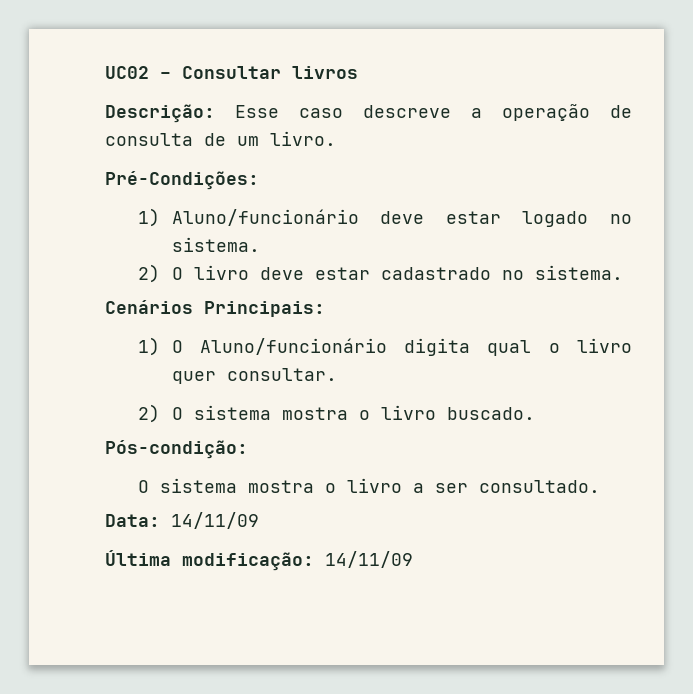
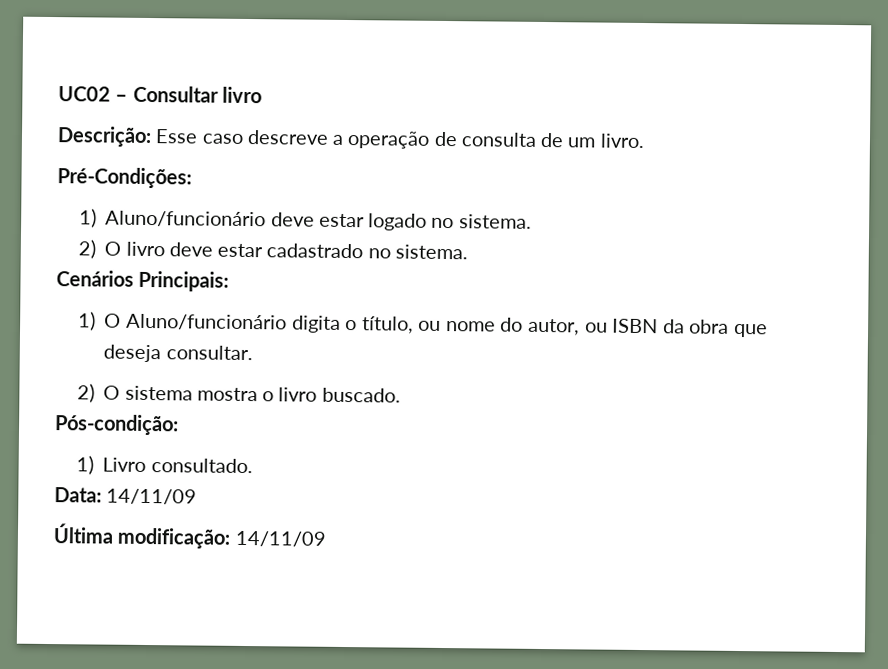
[292,66,358,79] livros -> [221,86,262,104] livro
[487,338,632,356] [171,371,216,384] qual o livro quer -> [345,316,768,338] [103,344,162,363] o título, ou nome do autor, ou ISBN da obra que deseja
[138,478,469,493] O sistema mostra o livro a ser -> [75,455,147,475] 1) Livro

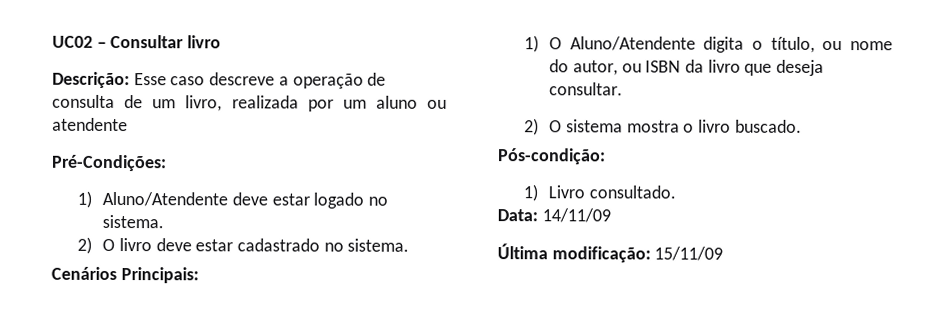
[599,133,645,149] livro. -> [185,95,447,112] [52,117,128,132] livro, realizada por um aluno ou atendente
[105,210,267,228] Aluno/funcionário -> [102,191,229,207] Aluno/Atendente
[125,313,287,331] Aluno/funcionário -> [569,36,696,51] Aluno/Atendente
[689,319,730,334] obra -> [707,59,741,73] livro
[234,530,326,547] 14/11/09 -> [654,246,724,261] 15/11/09

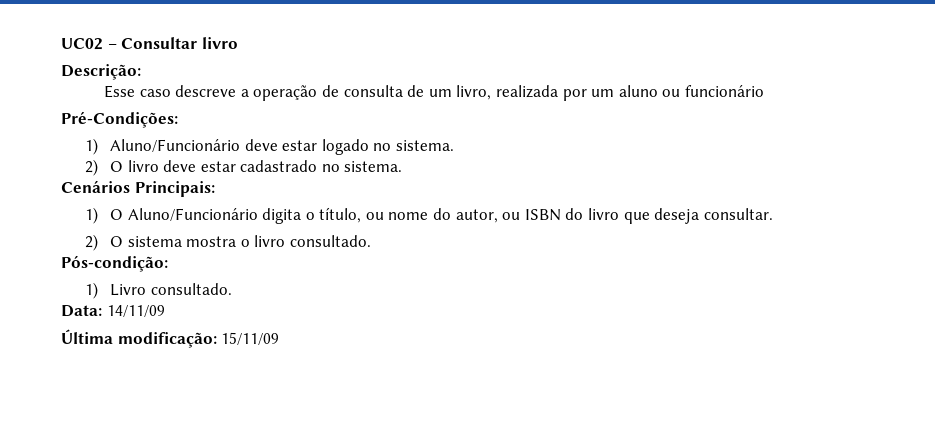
(130, 80) none -> (141, 72) //
[52,117,128,132] atendente -> [684,85,764,97] funcionário
[102,191,229,207] Aluno/Atendente -> [109,139,240,152] Aluno/Funcionário
[569,36,696,51] Aluno/Atendente -> [127,208,258,221] Aluno/Funcionário
[684,59,704,73] da -> [565,208,584,220] do
[734,119,802,133] buscado. -> [289,235,371,247] consultado.

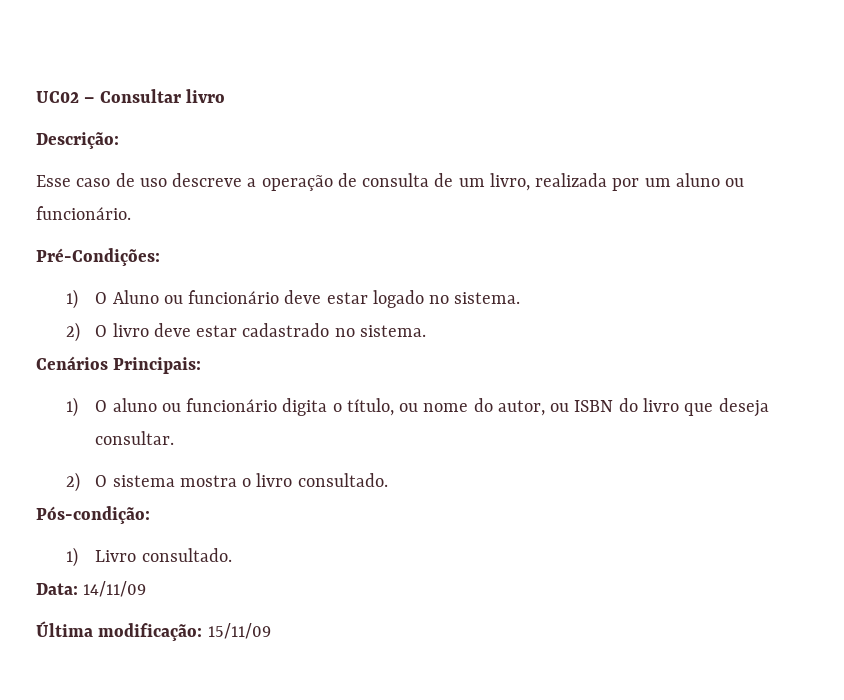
(171, 93) none -> [115,173,167,187] de uso
[684,85,764,97] funcionário -> [36,206,131,220] funcionário.
[109,139,240,152] Aluno/Funcionário -> [95,290,280,304] O Aluno ou funcionário
[127,208,258,221] Aluno/Funcionário -> [112,398,278,412] aluno ou funcionário

